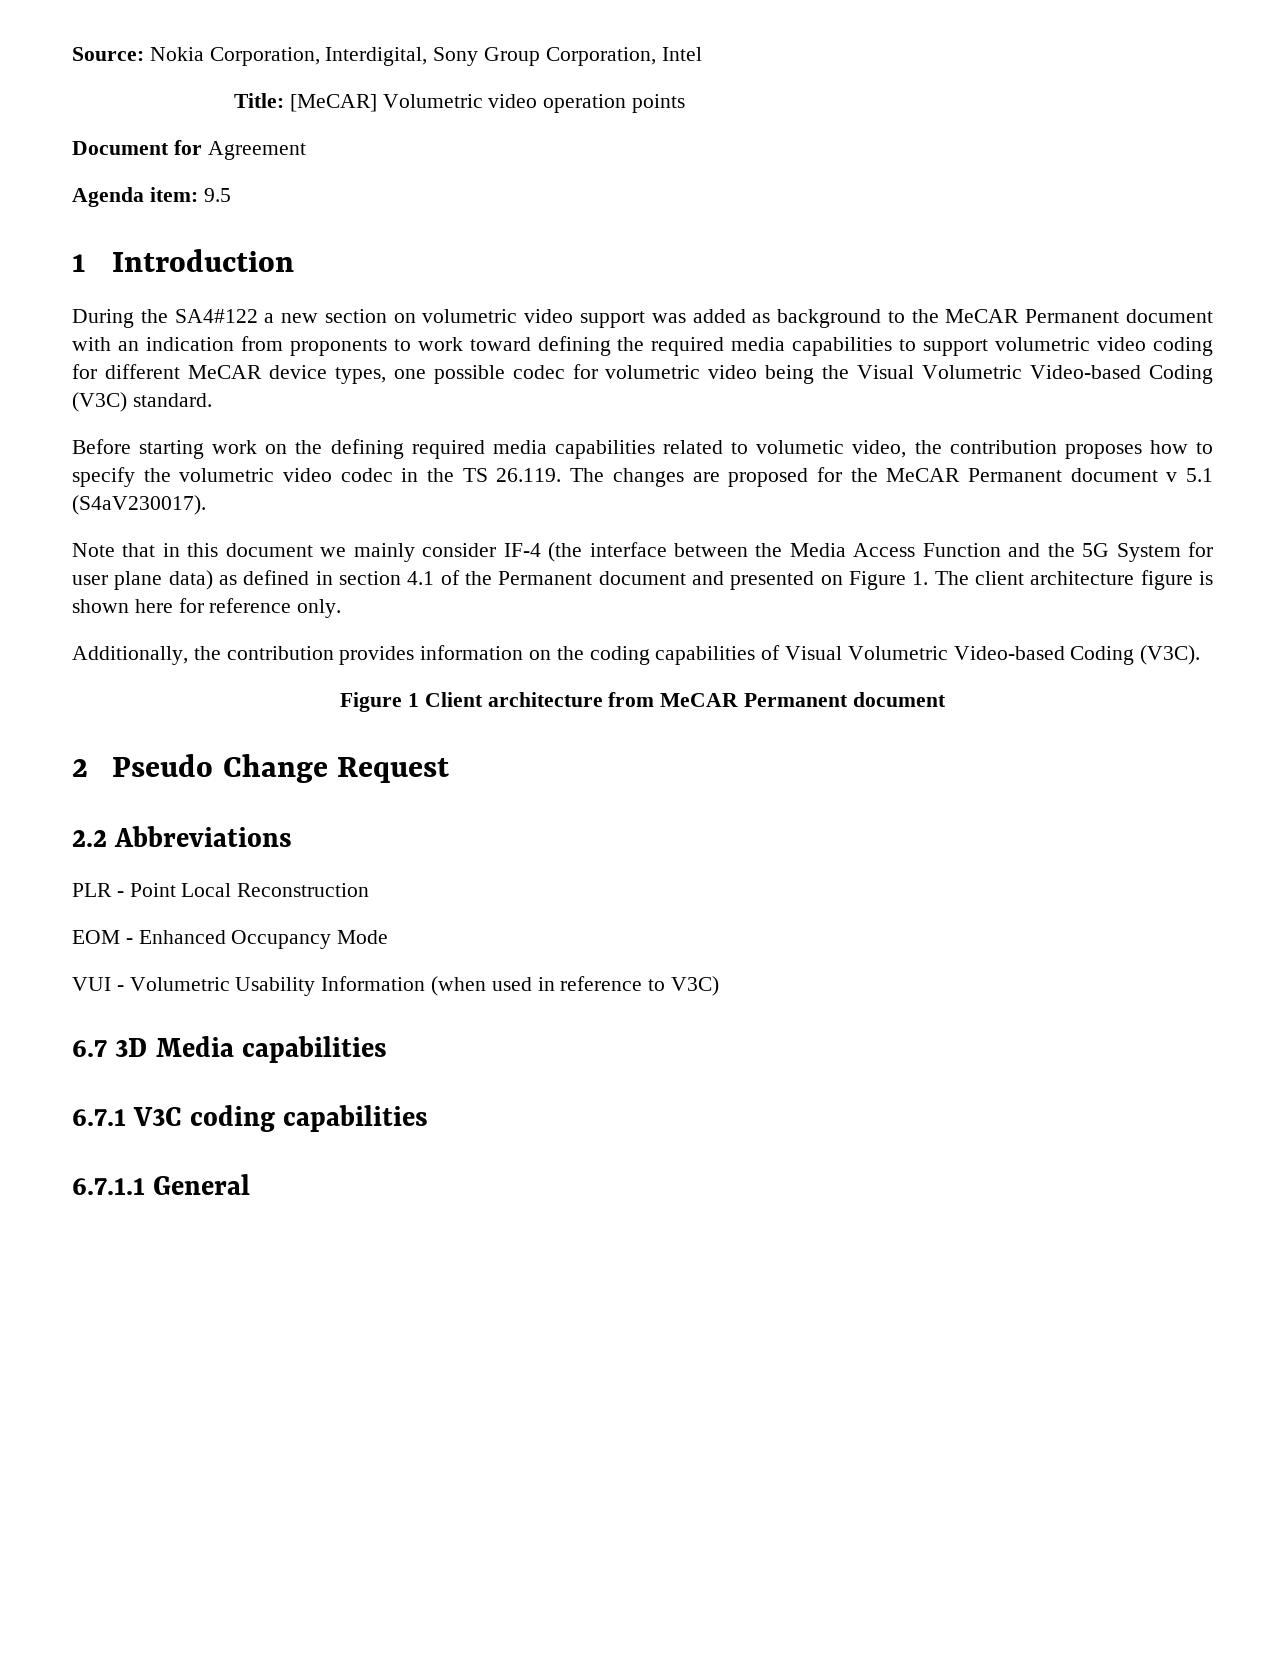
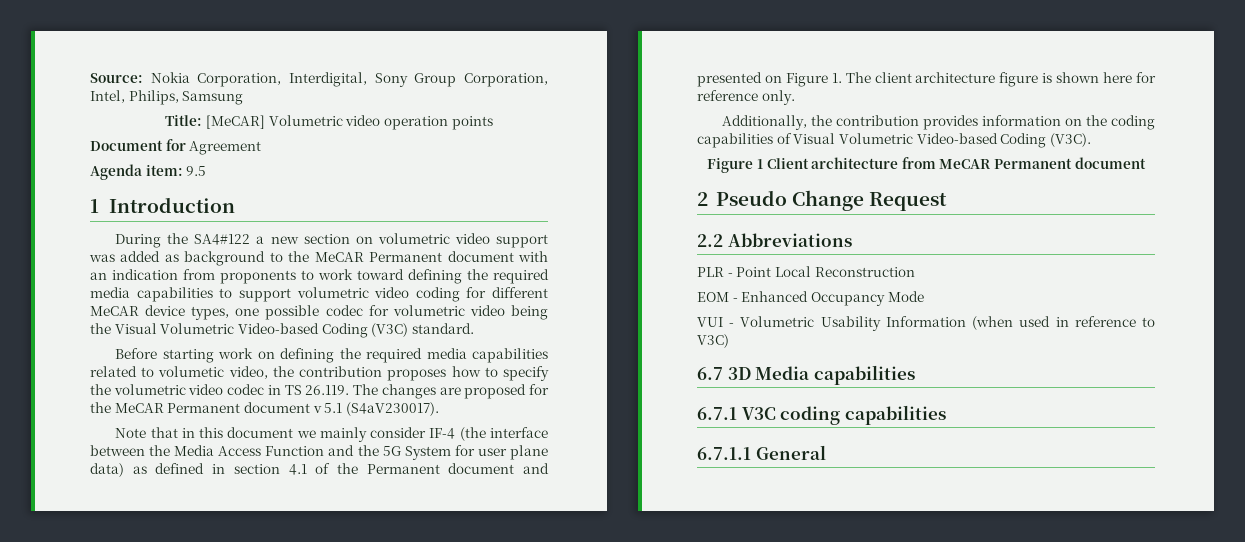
[661,47,702,61] Intel -> [90,90,244,105] Intel, Philips, Samsung
[295,439,404,459] the defining -> [280,348,361,363] defining the
[427,468,455,482] the -> (281, 390) none

